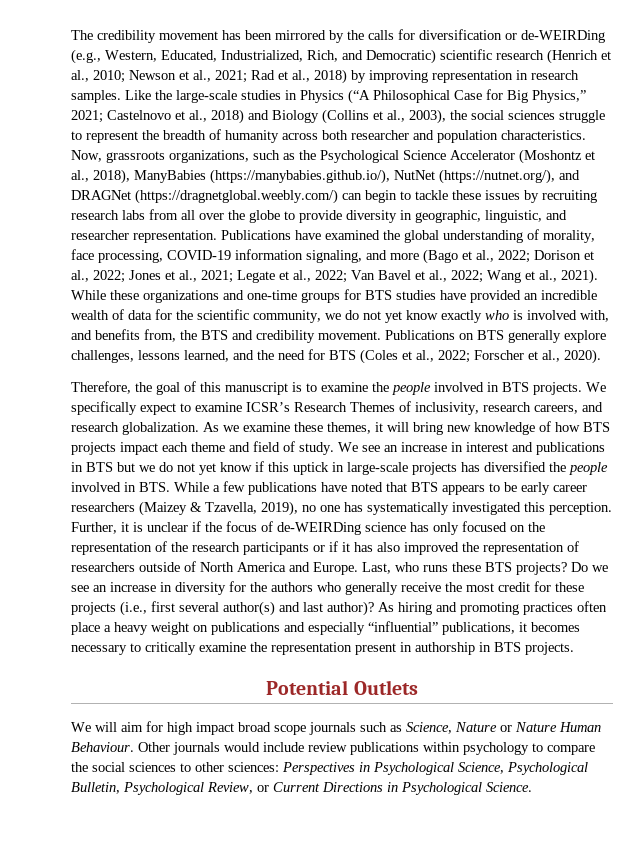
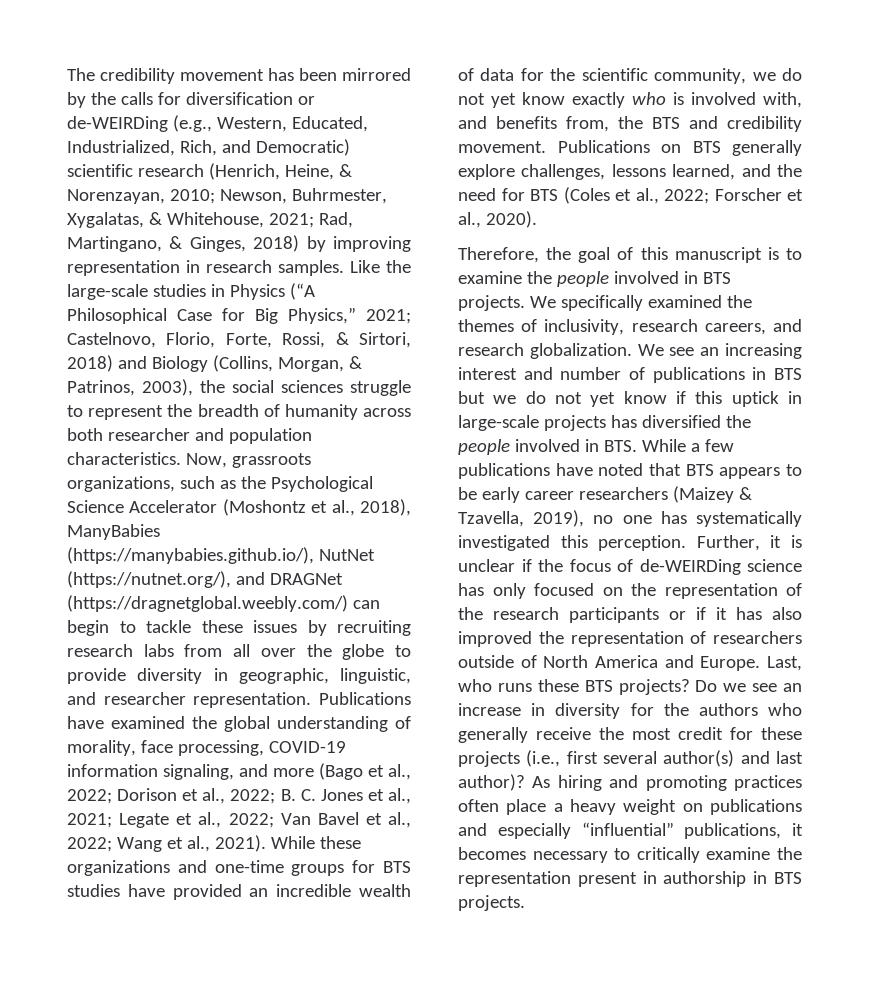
[547,49,611,64] [71,70,310,83] (Henrich et al., 2010; Newson et al., 2021; Rad et al., -> [208,163,352,180] [67,188,387,204] [67,212,353,228] [67,236,246,252] (Henrich, Heine, & Norenzayan, 2010; Newson, Buhrmester, Xygalatas, & Whitehouse, 2021; Rad, Martingano, & Ginges,
[107,109,405,124] Castelnovo et al., 2018) and Biology (Collins et al., -> [67,332,411,348] [67,355,362,372] [67,380,135,396] Castelnovo, Florio, Forte, Rossi, & Sirtori, 2018) and Biology (Collins, Morgan, & Patrinos,
(125, 276) none -> [280,789,316,801] B. C.
[140,402,395,415] expect to examine ICSR’s Research Themes -> [647,295,752,308] [458,319,514,332] examined the themes
[203,421,610,435] [71,441,533,455] As we examine these themes, it will bring new knowledge of how BTS projects impact each theme and field of study. We see an increase in interest and -> [637,343,802,359] [458,367,645,380] We see an increasing interest and number of
[266,680,418,695] [71,721,601,735] [71,742,595,755] [71,762,588,775] [71,782,532,795] // Potential Outlets // We will aim for high impact broad scope journals such as Science, Nature or Nature Human Behaviour. Other journals would include review publications within psychology to compare the social sciences to other sciences: Perspectives in Psychological Science, Psychological Bulletin, Psychological Review, or Current Directions in Psychological Science. -> (525, 903) none

